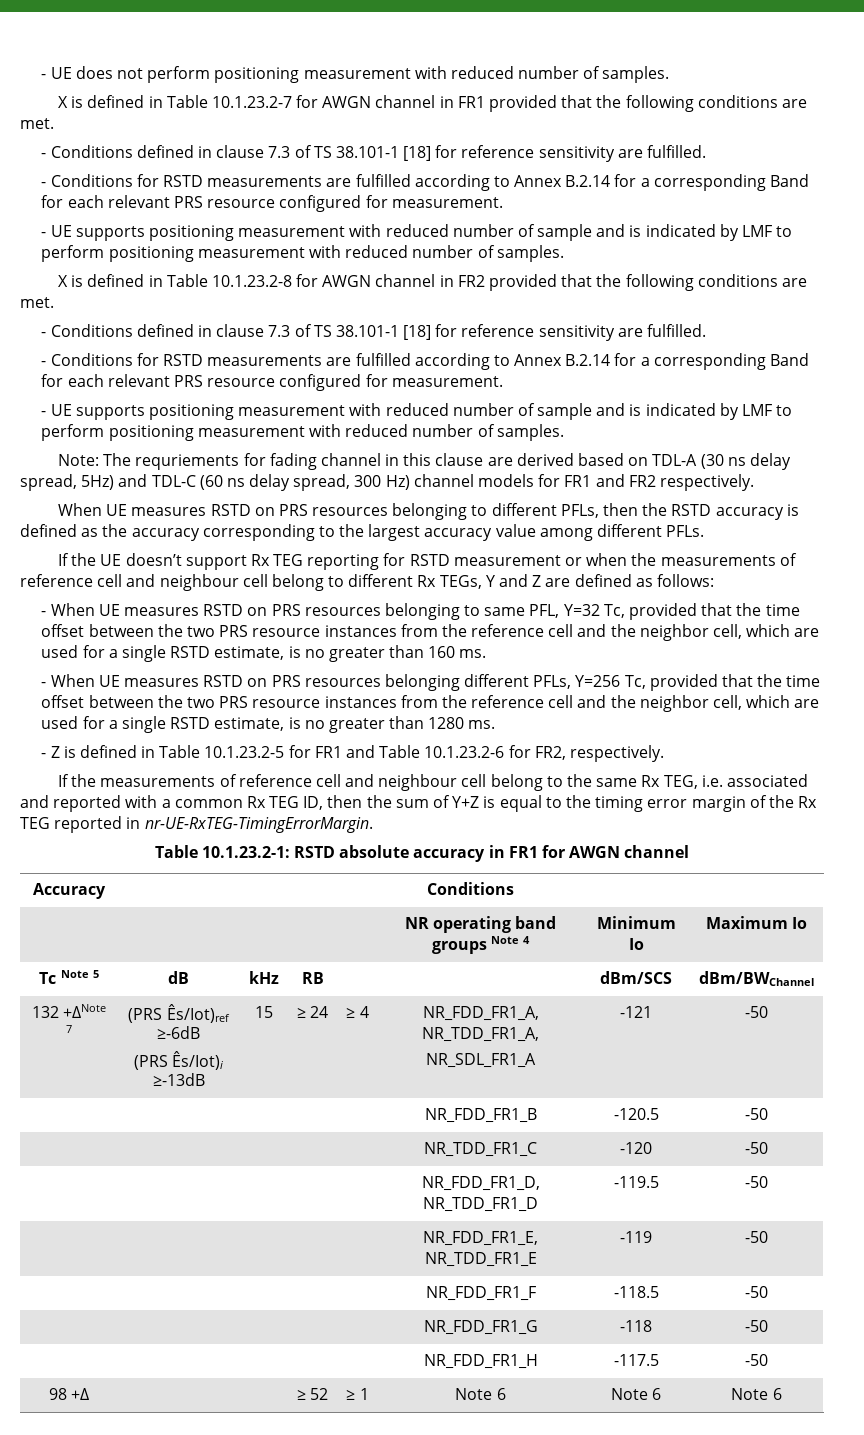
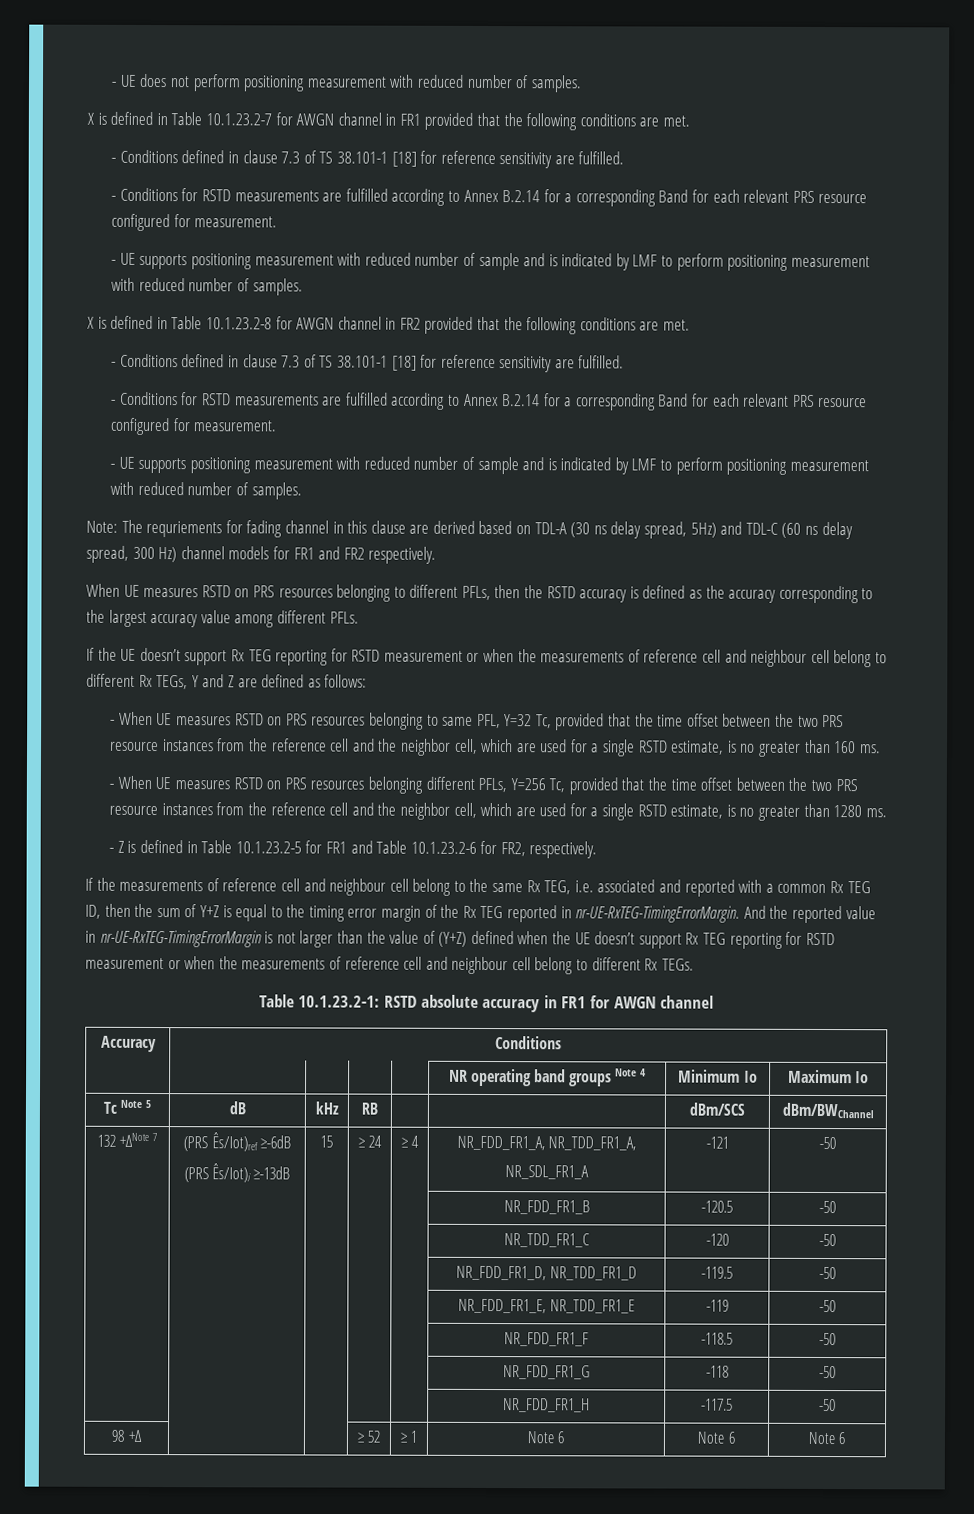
(373, 825) none -> [743,905,876,924] [85,929,835,949] [85,956,694,975] And the reported value in nr-UE-RxTEG-TimingErrorMargin is not larger than the value of (Y+Z) defined when the UE doesn’t support Rx TEG reporting for RSTD measurement or when the measurements of reference cell and neighbour cell belong to different Rx TEGs.

